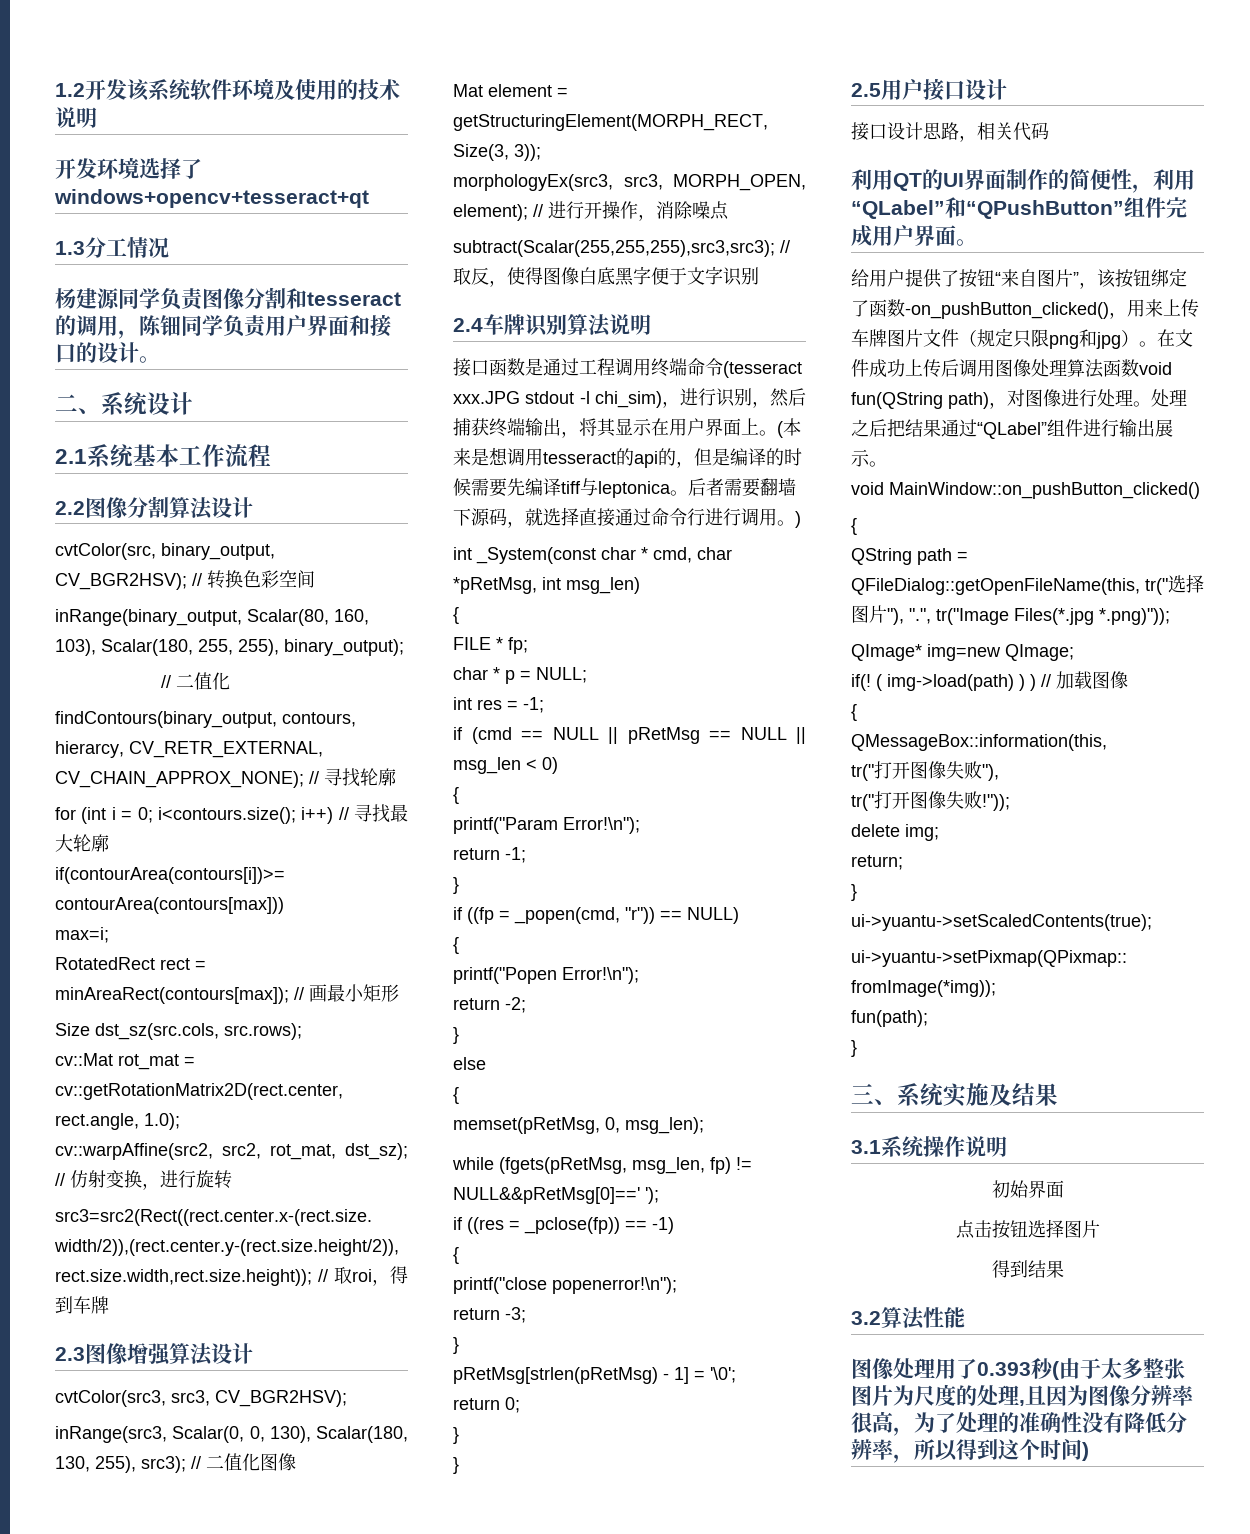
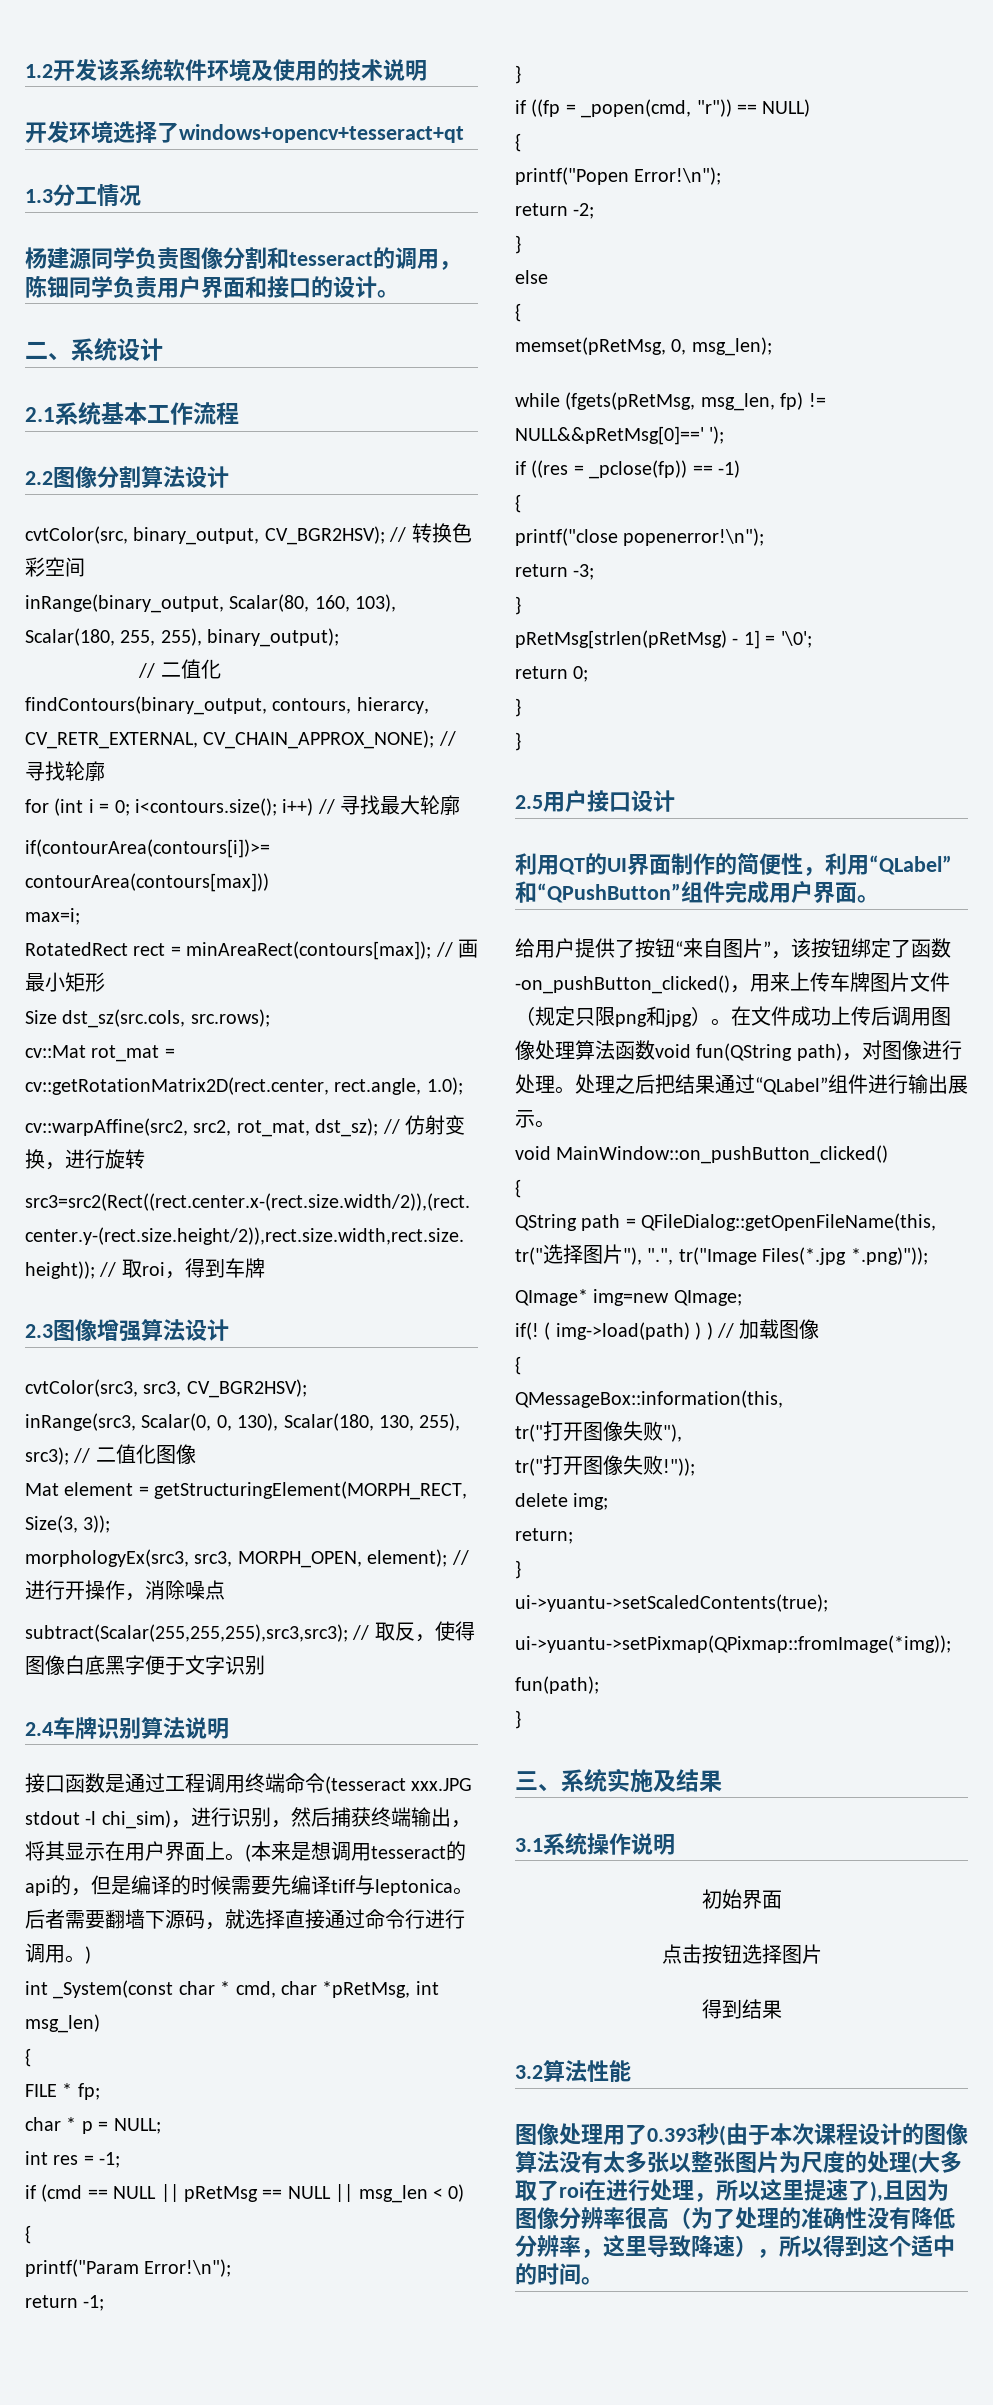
[851,122,1049,142] // 接口设计思路，相关代码 -> (675, 801) none
[1101,1358,1143,1380] 太多 -> [770,2123,968,2145] [515,2151,691,2173] 本次课程设计的图像算法没有太多张以
[1019,1400,1025,1406] , -> [911,2151,962,2174] [515,2179,883,2202] (大多取了roi在进行处理，所以这里提速了),
[893,1427,914,1436] ， -> [669,2207,691,2229] （
[914,1439,1089,1461] 所以得到这个时间) -> [603,2235,955,2258] [515,2263,603,2285] 这里导致降速），所以得到这个适中的时间。

